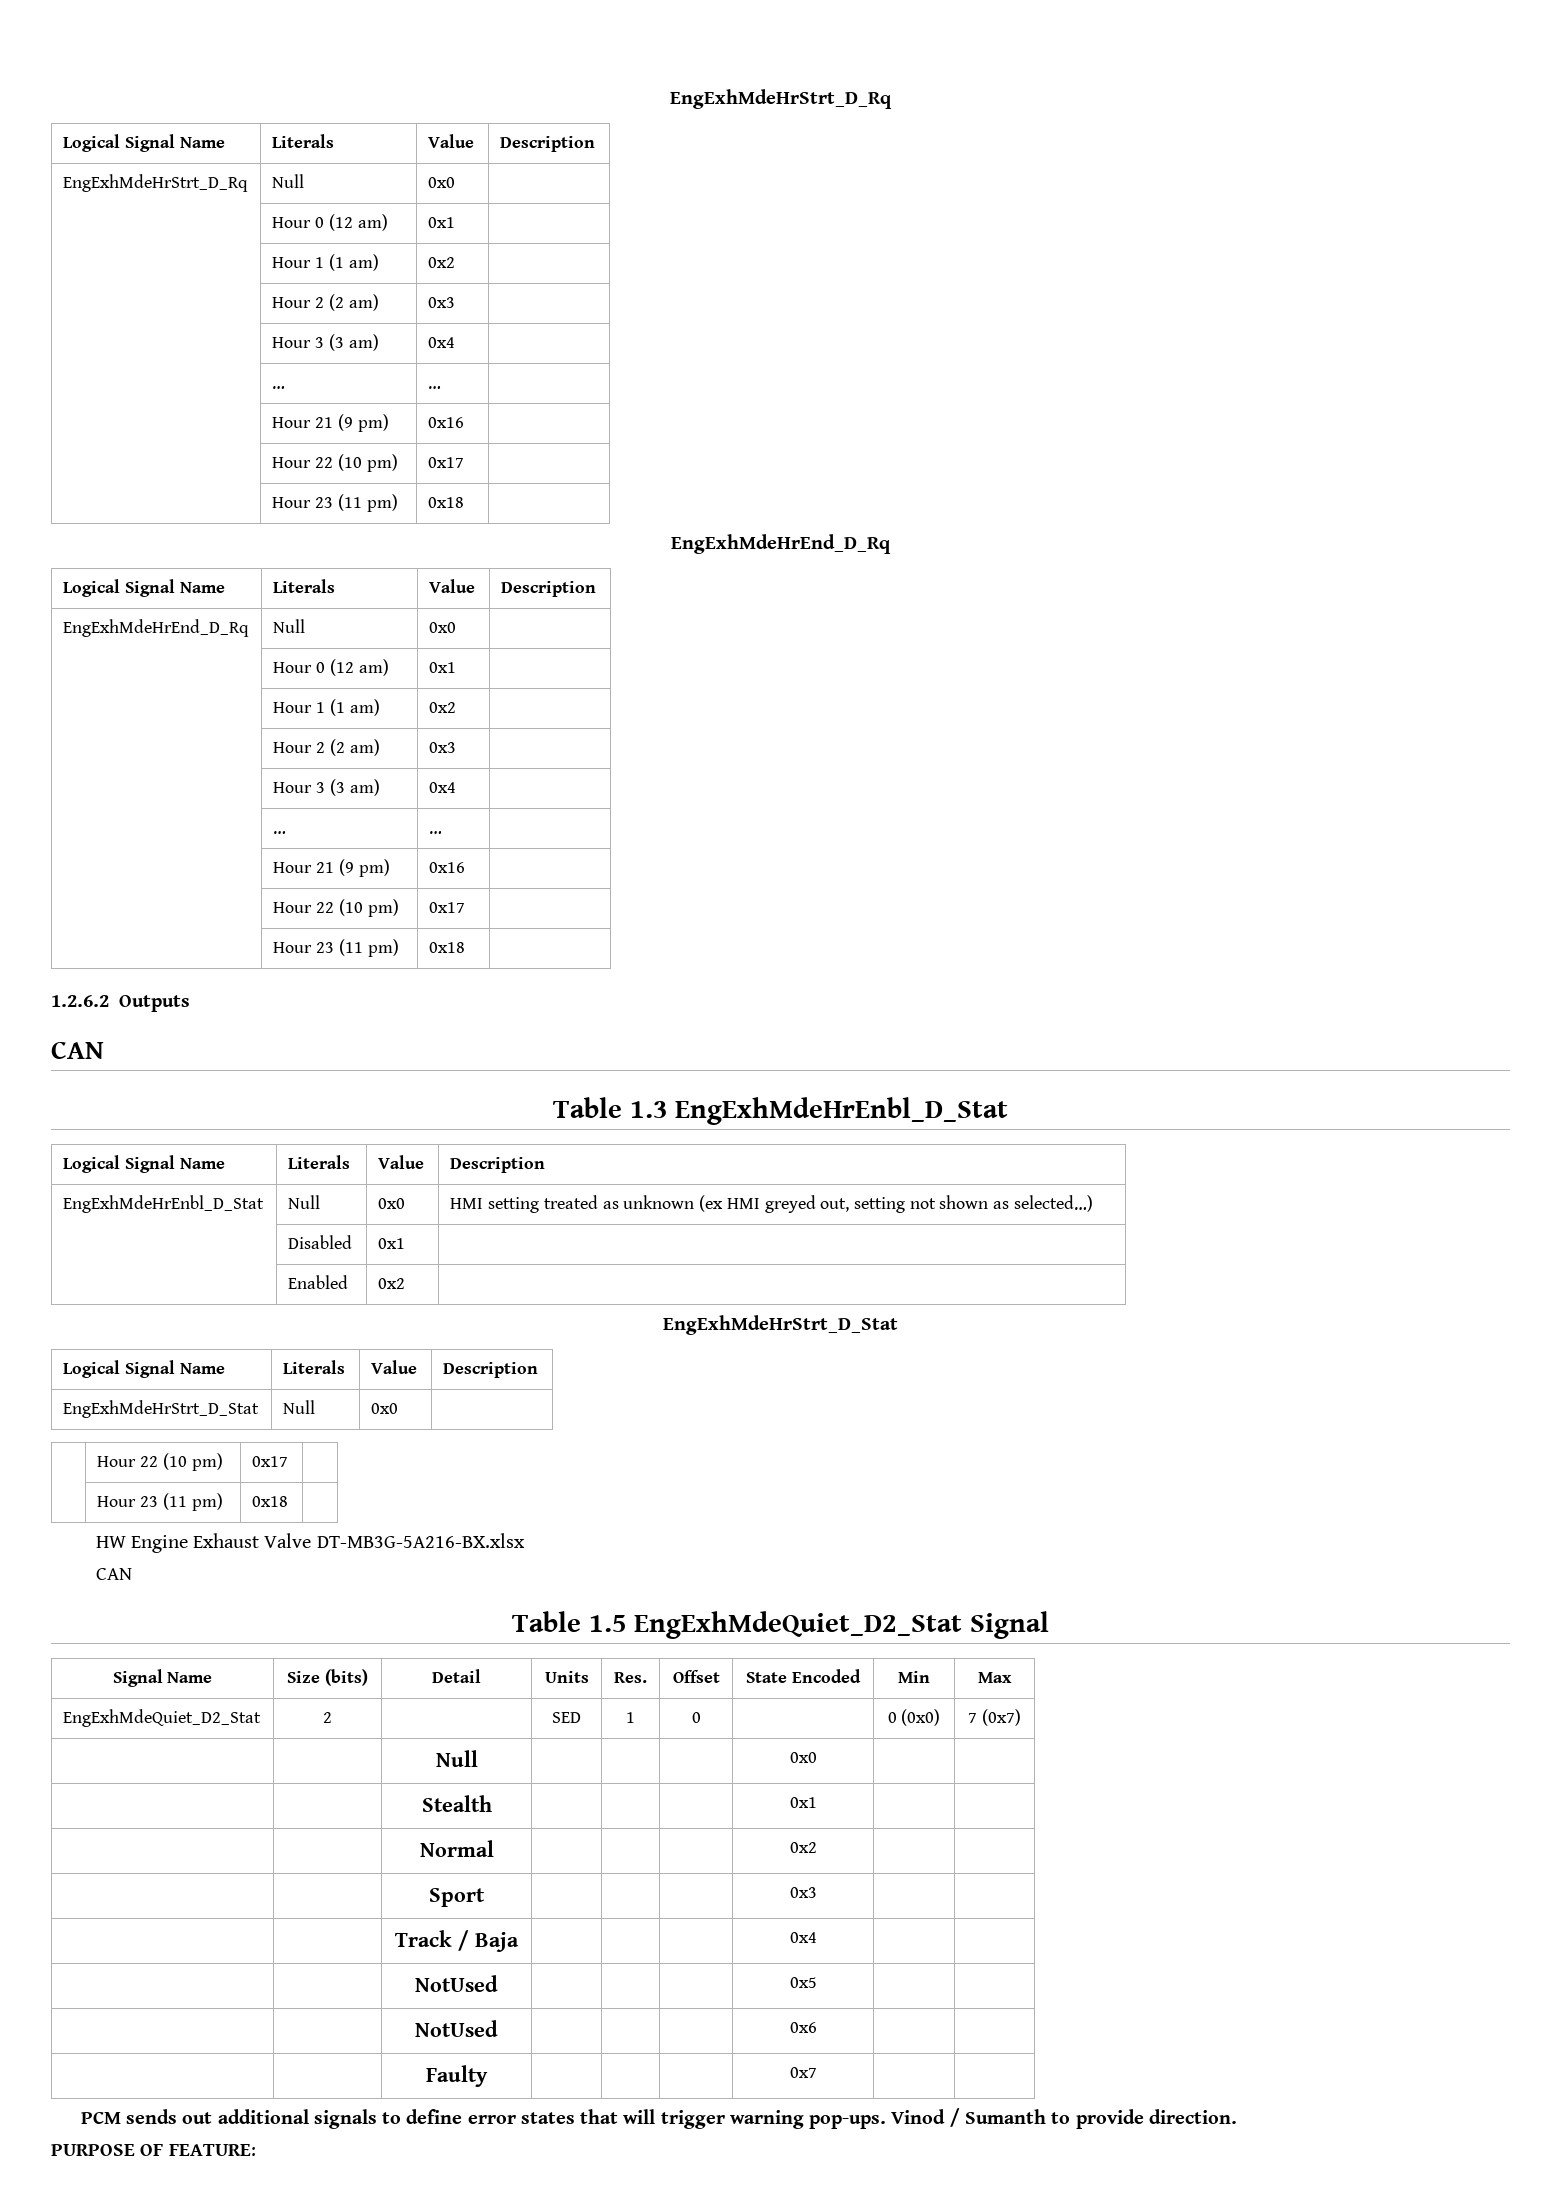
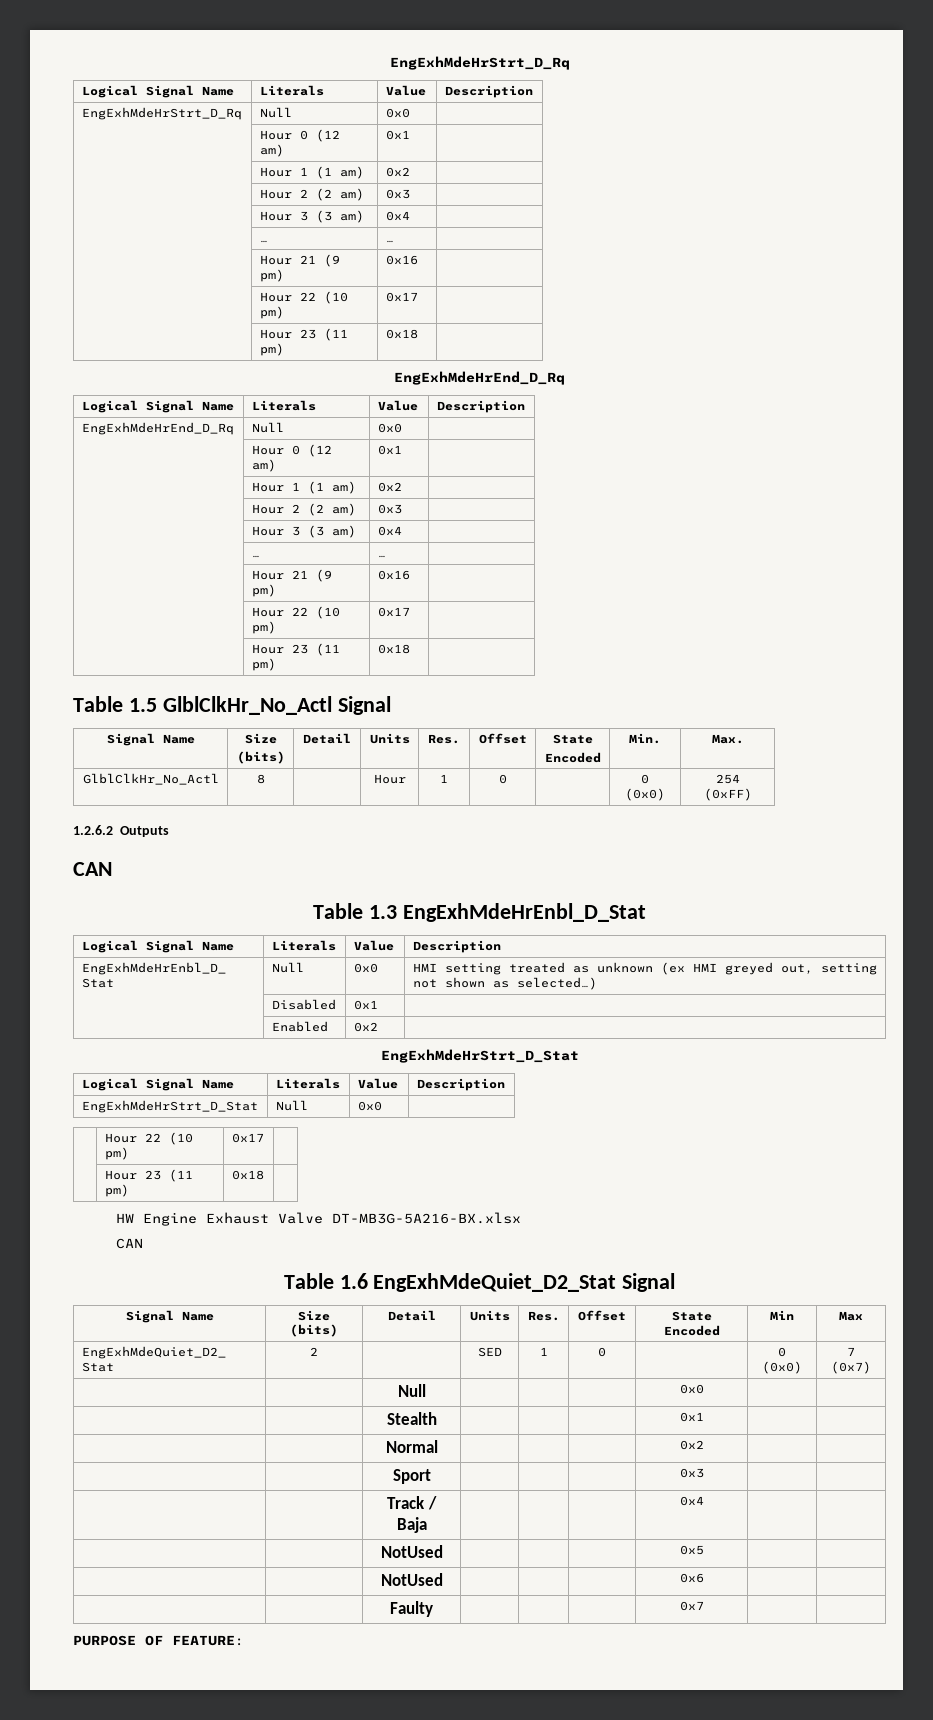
(466, 947) none -> [73,696,391,715] [106,733,195,746] [244,733,277,744] [236,751,285,764] [303,733,351,744] [369,733,410,744] [428,734,460,744] [478,733,527,744] [552,734,593,744] [544,752,601,763] [629,733,661,744] [711,734,744,744] [82,773,219,785] [256,774,265,784] [373,774,406,784] [440,774,448,783] [498,774,507,784] [641,774,649,784] [625,788,665,801] [715,774,740,784] [703,788,752,801] // Table 1.5 GlblClkHr_No_Actl Signal // Signal Name | Size // (bits) | Detail | Units | Res. | Offset | State // Encoded | Min. | Max. // GlblClkHr_No_Actl | 8 | | Hour | 1 | 0 | | 0 (0x0) | 254 (0xFF)
[588,1615,627,1632] 1.5 -> [339,1273,368,1289] 1.6
[80,2108,1237,2129] // PCM sends out additional signals to define error states that will trigger warning pop-ups. Vinod / Sumanth to provide direction. -> (704, 1606) none

